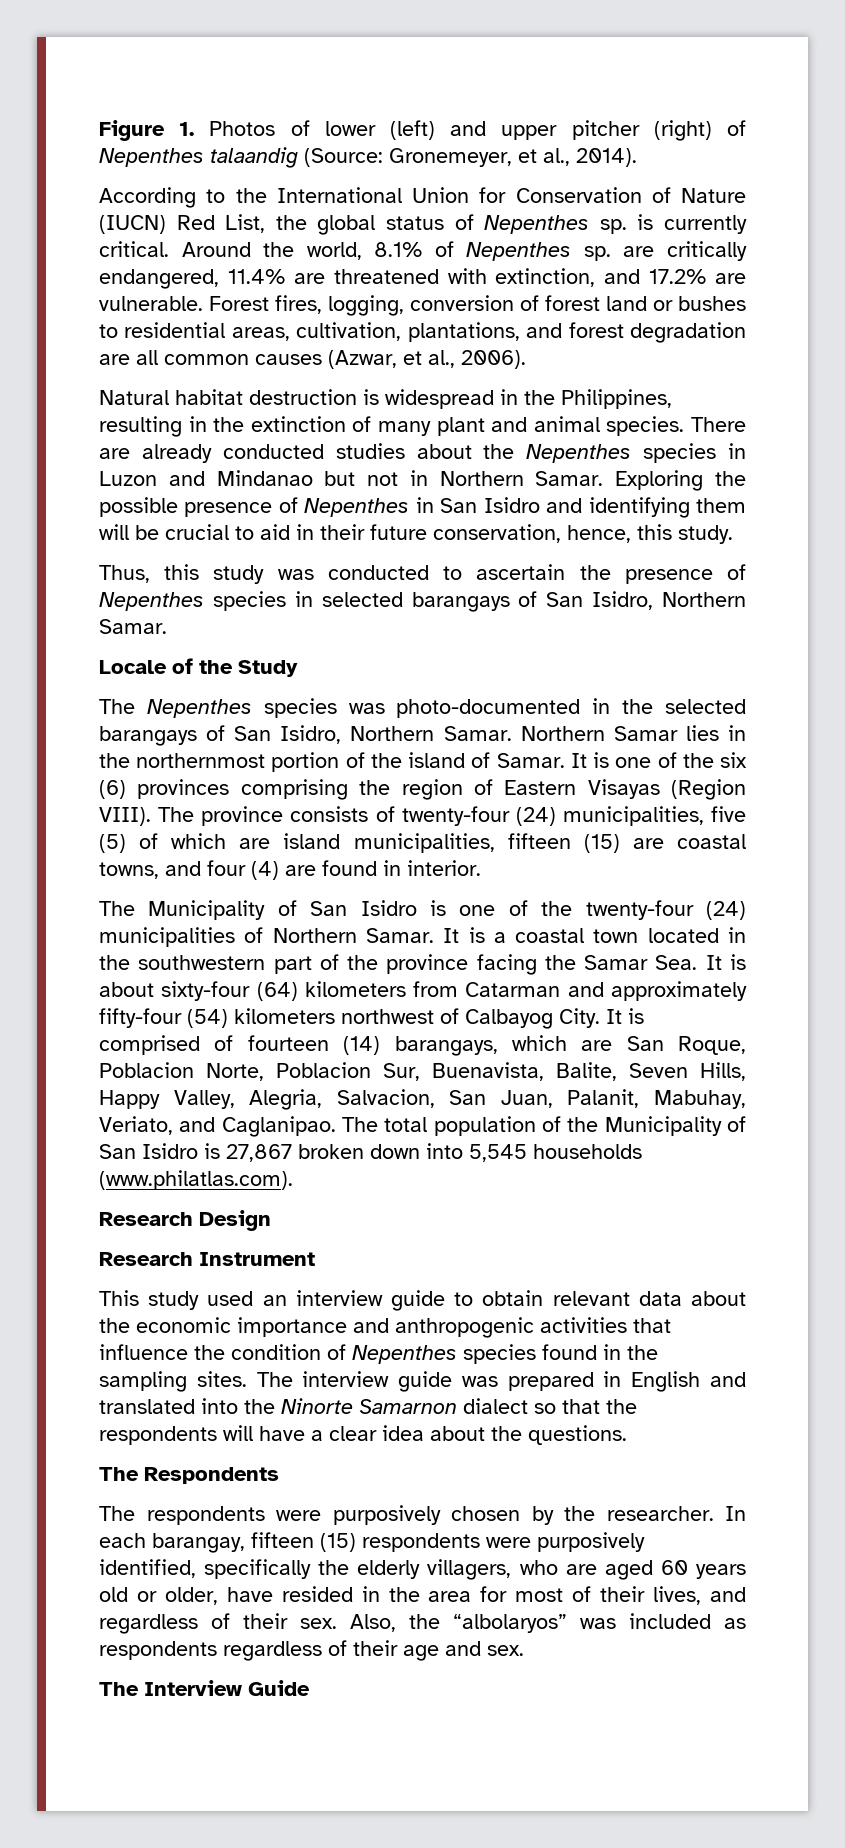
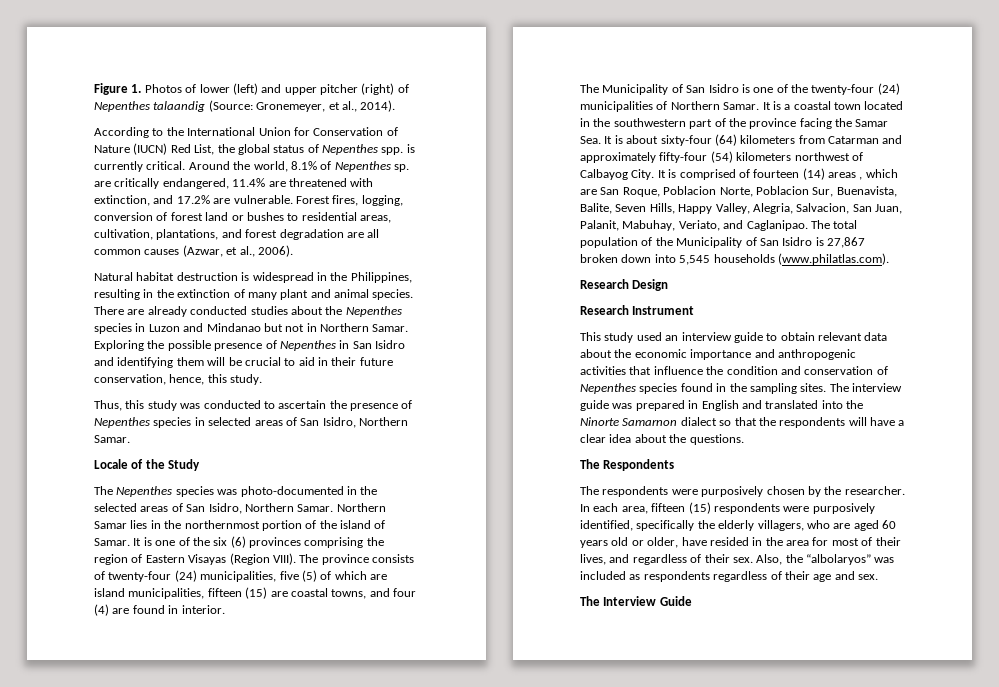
[599,219,627,234] sp. -> [381,147,404,155] spp.
[411,592,510,612] barangays -> [254,420,283,426] areas
[99,726,197,746] barangays -> [140,506,169,512] areas
[394,1036,498,1056] barangays, -> [828,172,863,180] areas ,
(321, 1352) none -> [780,366,874,375] and conservation
[152,1533,245,1553] barangay, -> [621,506,648,514] area,

